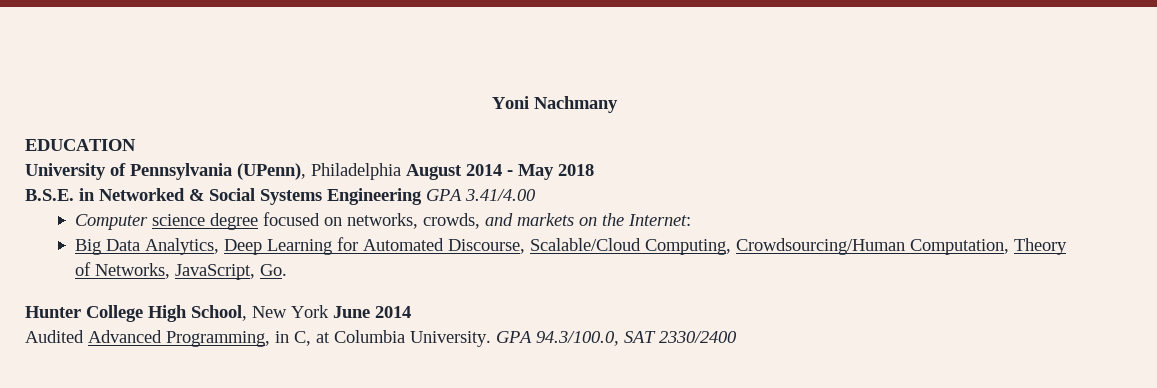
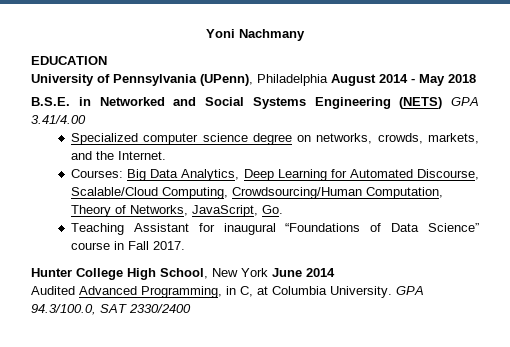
[189,189,204,201] & -> [173,97,197,106] and
(422, 196) none -> [399,97,443,109] (NETS)
[74,214,148,230] Computer -> [71,133,199,145] Specialized computer
[262,212,320,226] focused -> (292, 139) none
[484,213,691,226] and markets on the Internet: // -> [428,133,479,144] [71,151,167,160] [71,169,124,178] markets, and the Internet. // Courses:
(287, 270) none -> [71,223,479,235] [71,241,186,250] // Teaching Assistant for inaugural “Foundations of Data Science” course in Fall 2017.

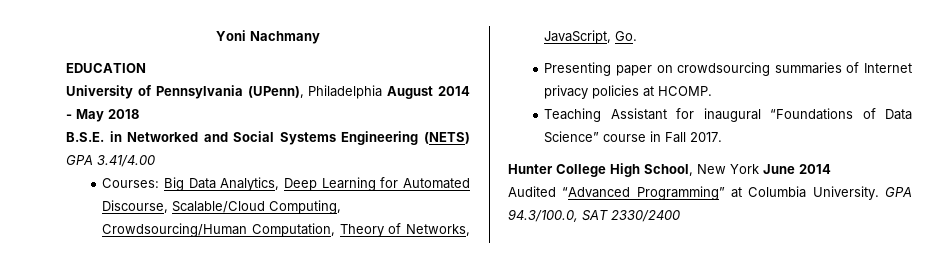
[71,133,479,145] [71,151,167,160] // Specialized computer science degree on networks, crowds, markets, and the Internet. -> (156, 161) none
(284, 209) none -> [544,62,912,76] [544,85,713,99] // Presenting paper on crowdsourcing summaries of Internet privacy policies at HCOMP.
[79,286,253,298] Advanced Programming, in C, -> [562,186,725,200] “Advanced Programming”

